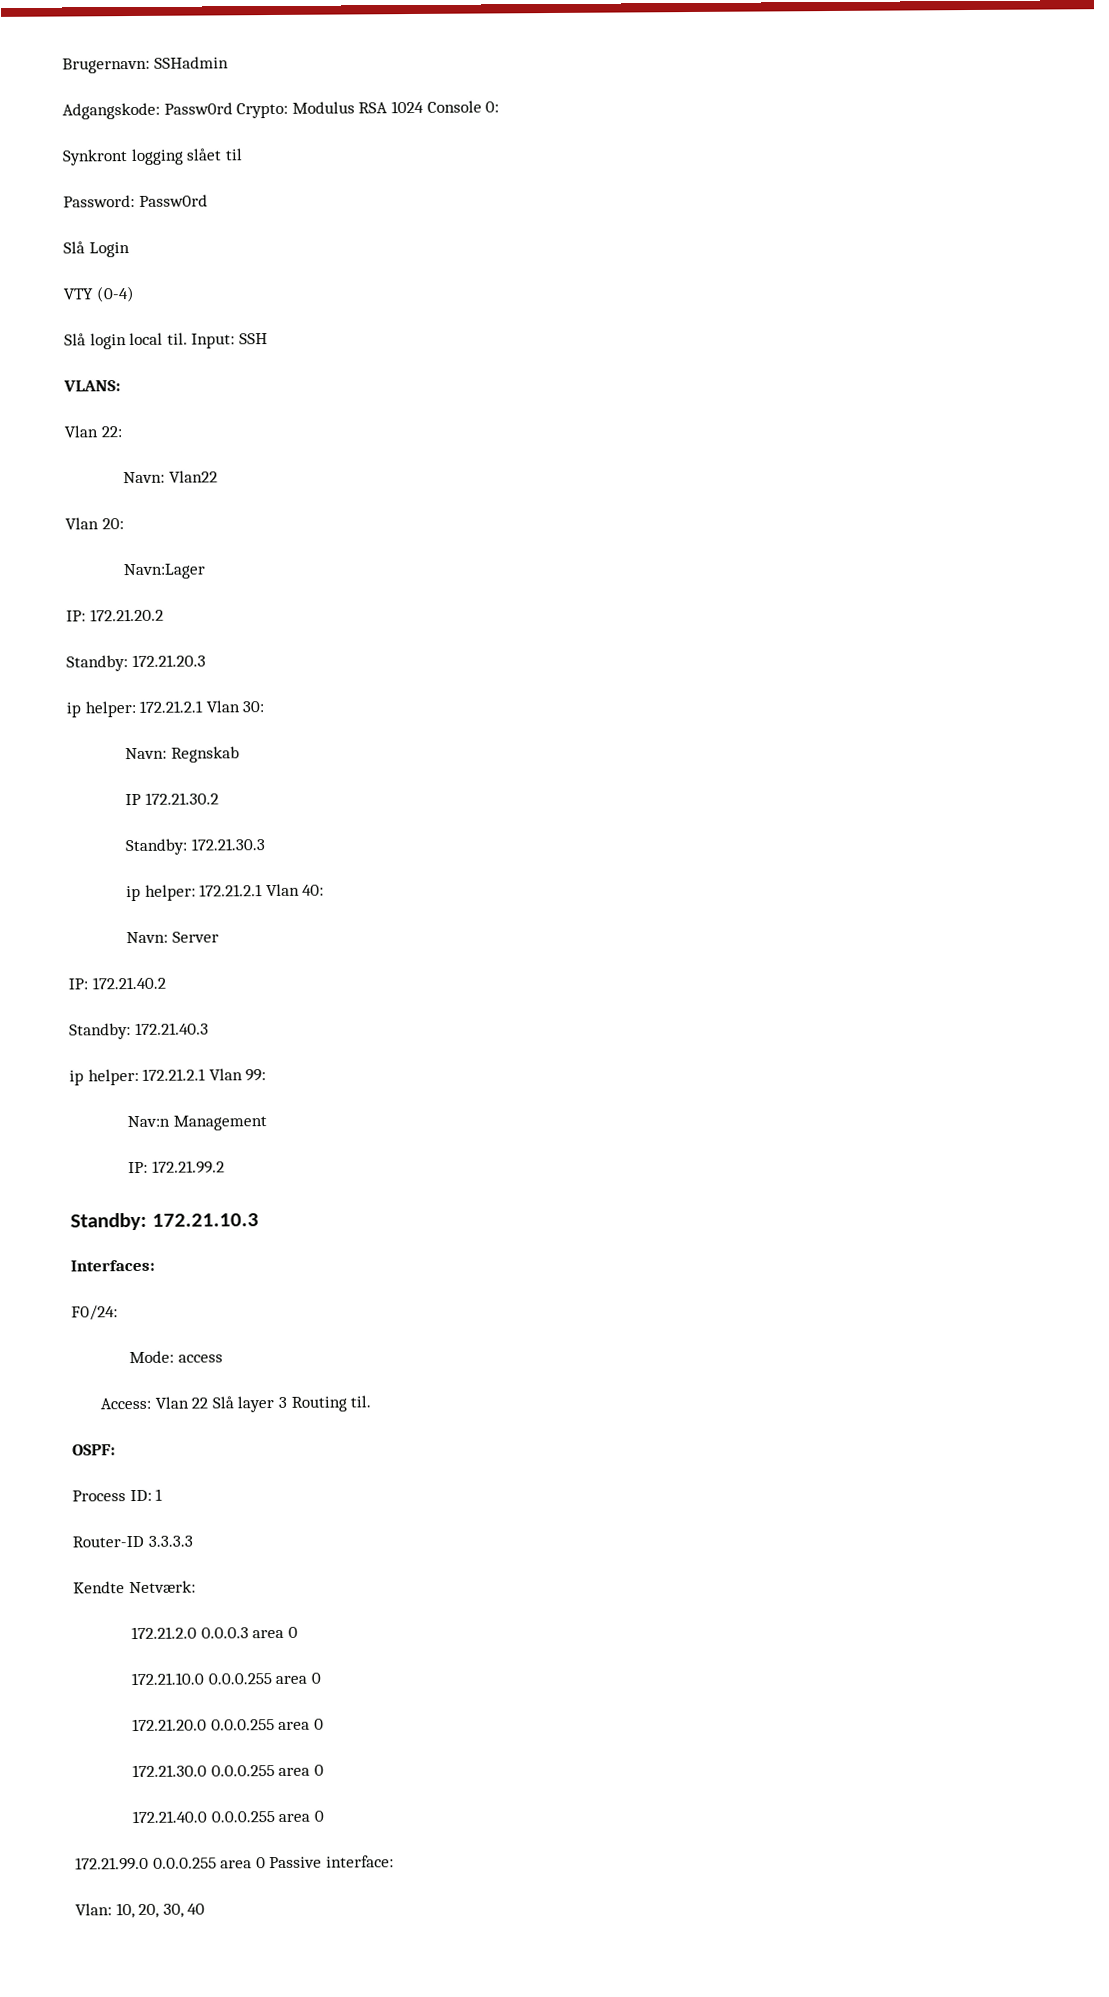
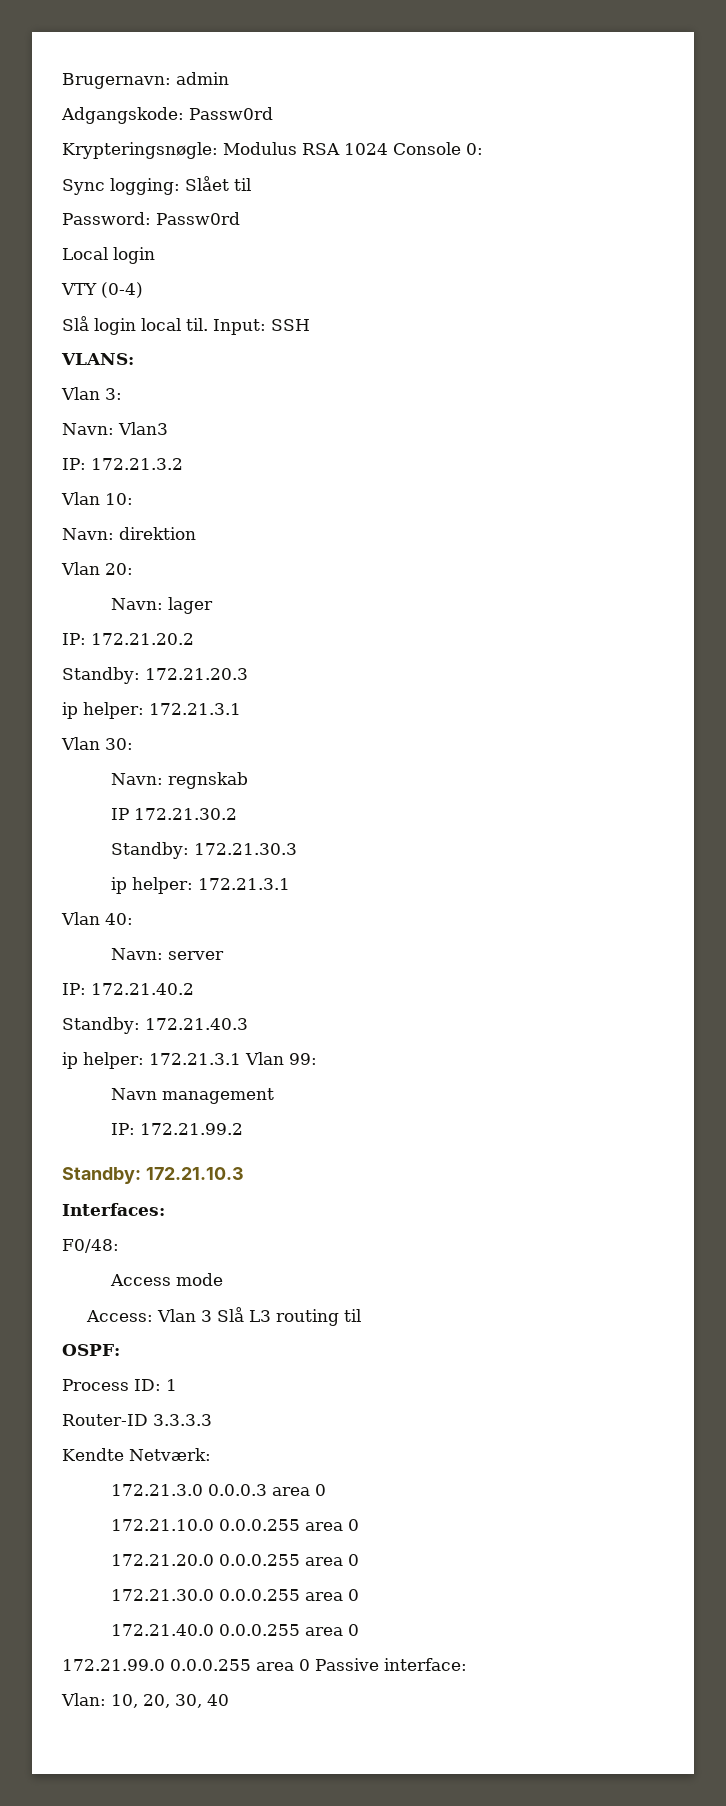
[153,56,229,69] SSHadmin -> [176,72,229,85] admin
[236,102,289,119] Crypto: -> [62,142,218,159] // Krypteringsnøgle:
[62,148,222,166] Synkront logging slået -> [62,176,229,195] Sync logging: Slået
[63,241,130,258] Slå Login -> [62,247,155,264] Local login
[100,426,122,438] [123,470,218,484] 22: // Navn: Vlan22 -> [105,388,122,400] [62,422,168,435] [62,458,183,470] [61,492,133,505] [62,527,196,540] 3: // Navn: Vlan3 // IP: 172.21.3.2 // Vlan 10: // Navn: direktion
[123,563,206,580] Navn:Lager -> [111,597,214,614] Navn: lager
[139,700,204,713] 172.21.2.1 -> [149,703,241,715] 172.21.3.1 //
[170,746,240,763] Regnskab -> [168,772,249,789] regnskab
[199,884,264,897] 172.21.2.1 -> [198,878,291,890] 172.21.3.1 //
[171,931,219,943] Server -> [168,951,225,960] server
[142,1068,207,1081] 172.21.2.1 -> [149,1053,241,1065] 172.21.3.1
[127,1115,267,1131] Nav:n Management -> [111,1088,275,1104] Navn management
[71,1305,118,1321] [129,1350,223,1364] F0/24: // Mode: access -> [62,1239,119,1253] [110,1273,224,1286] F0/48: // Access mode
[191,1395,372,1413] 22 Slå layer 3 Routing til. -> [200,1307,361,1326] 3 Slå L3 routing til
[131,1626,198,1640] 172.21.2.0 -> [111,1484,204,1496] 172.21.3.0

